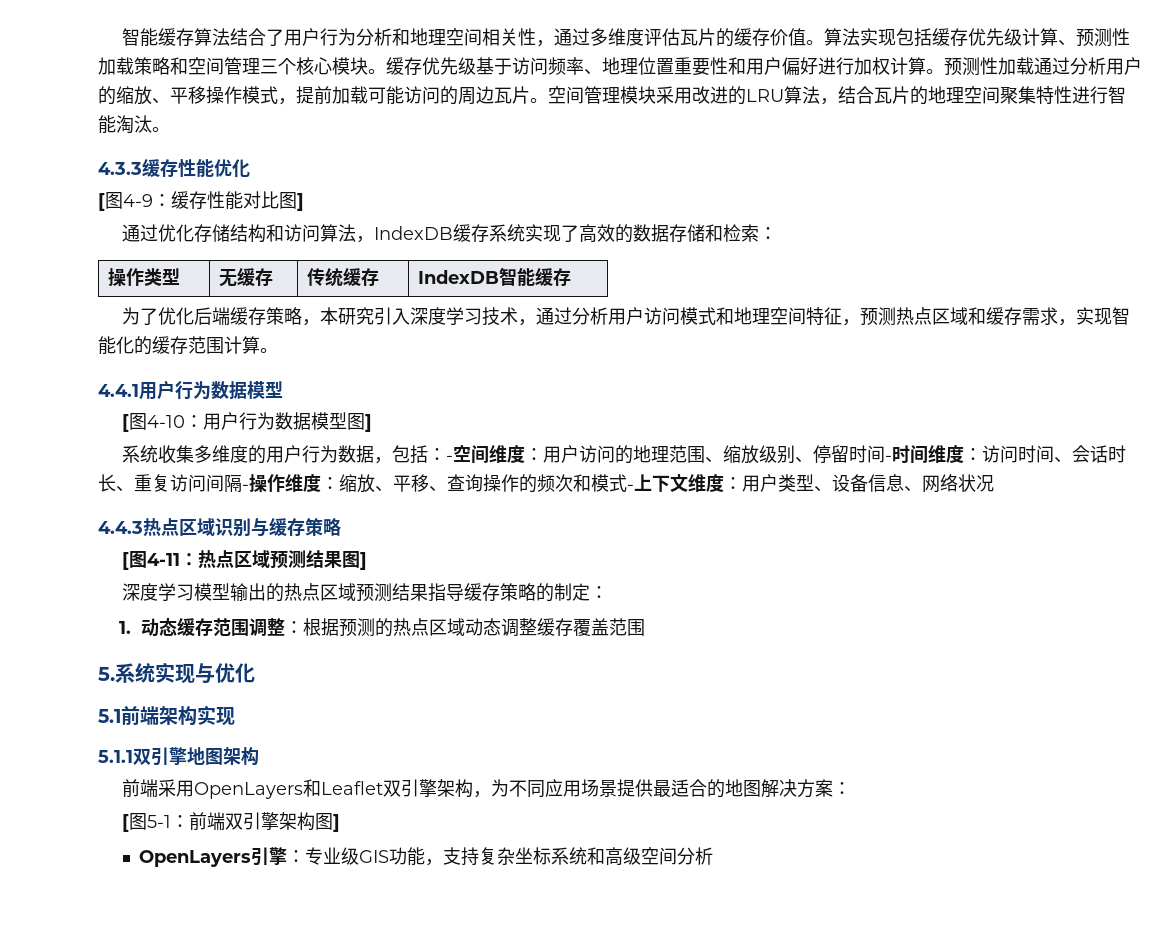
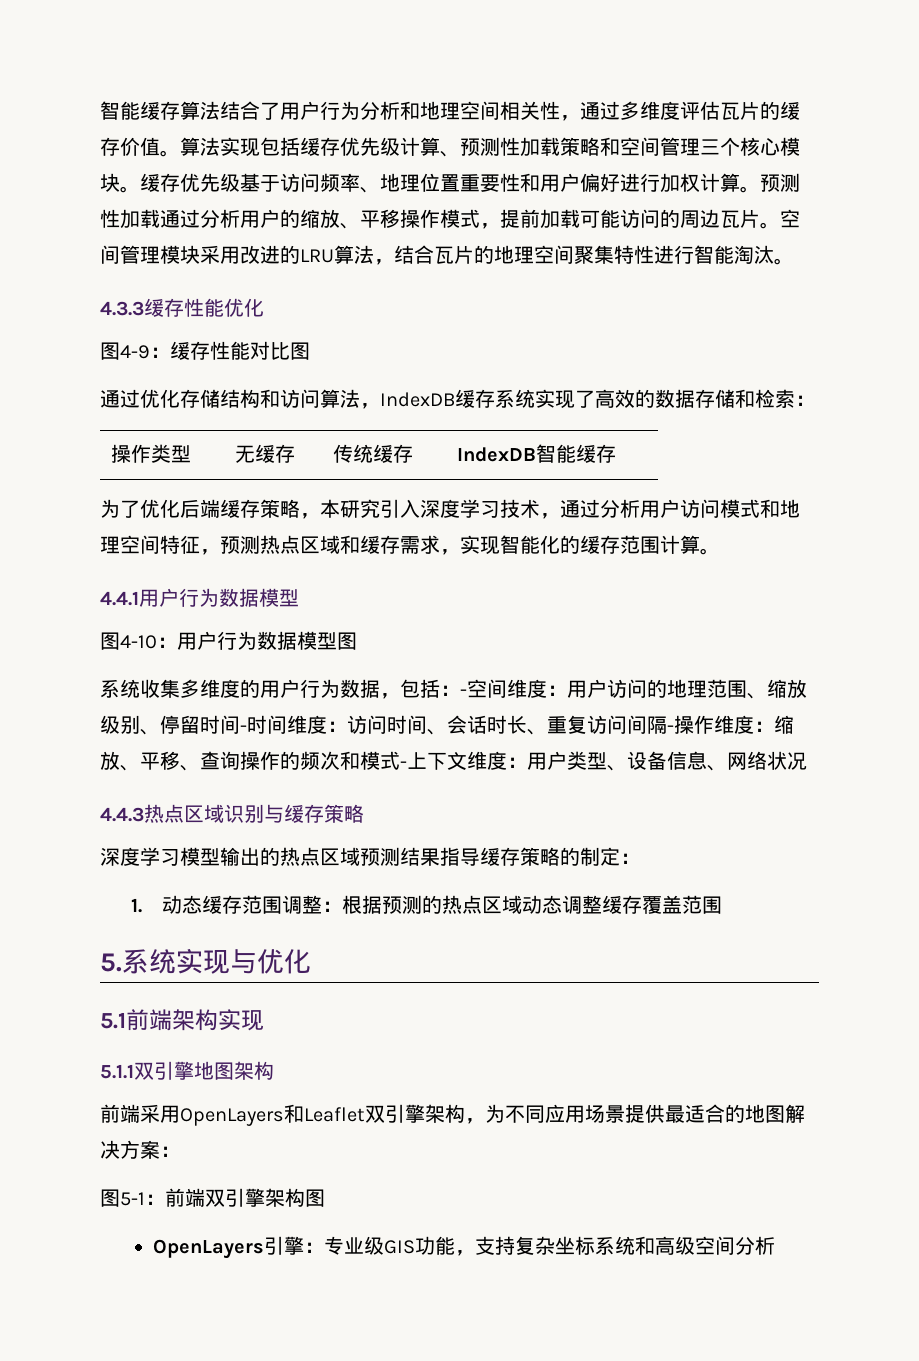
[98,193,105,211] [ -> (264, 307) none
[297,193,304,211] ] -> (310, 351) none
[121,414,129,432] [ -> (299, 598) none
[364,414,372,432] ] -> (357, 641) none
[121,550,367,570] // [图4-11：热点区域预测结果图] -> (364, 813) none
[121,814,129,832] [ -> (180, 1151) none
[332,814,340,832] ] -> (325, 1198) none

